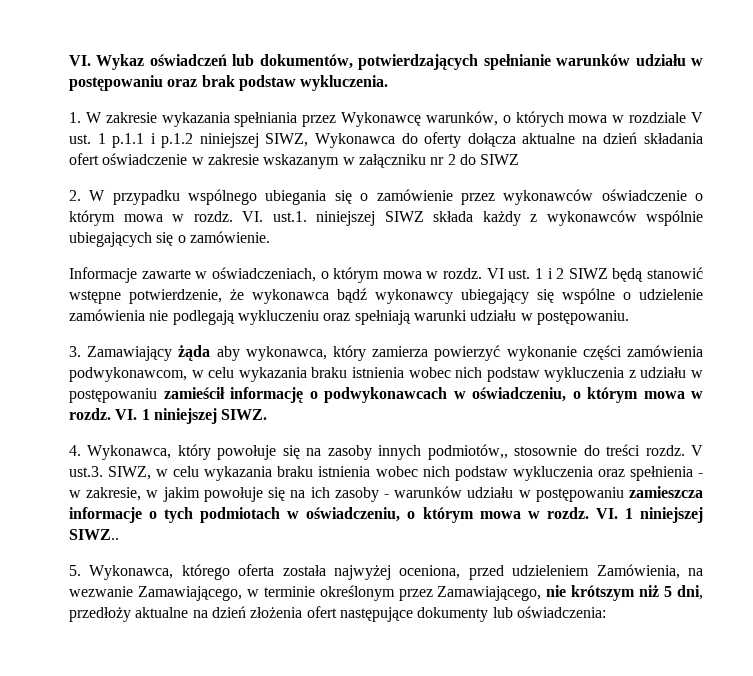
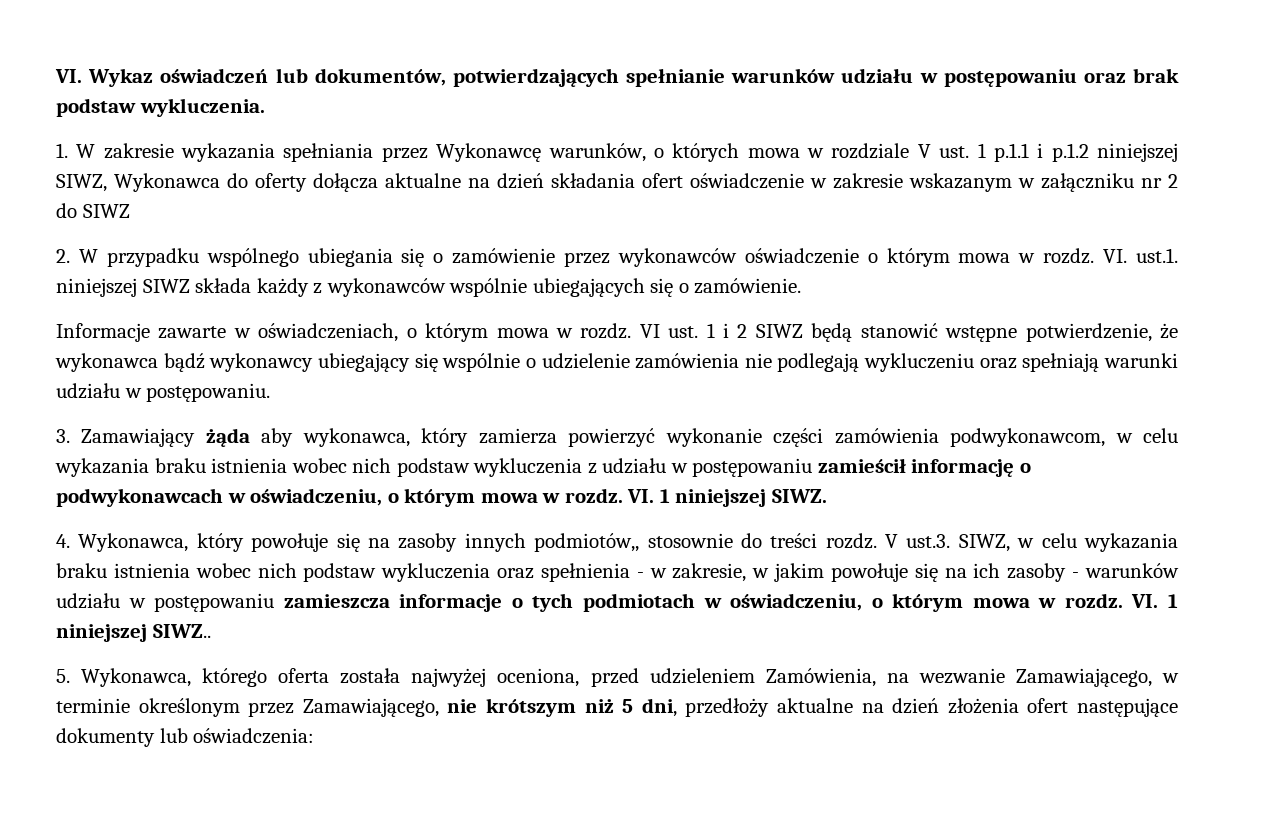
[562,288,615,304] wspólne -> [442,353,521,372] wspólnie

